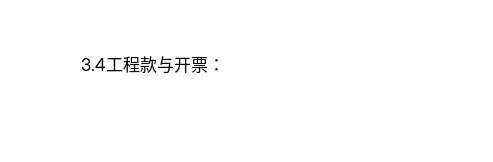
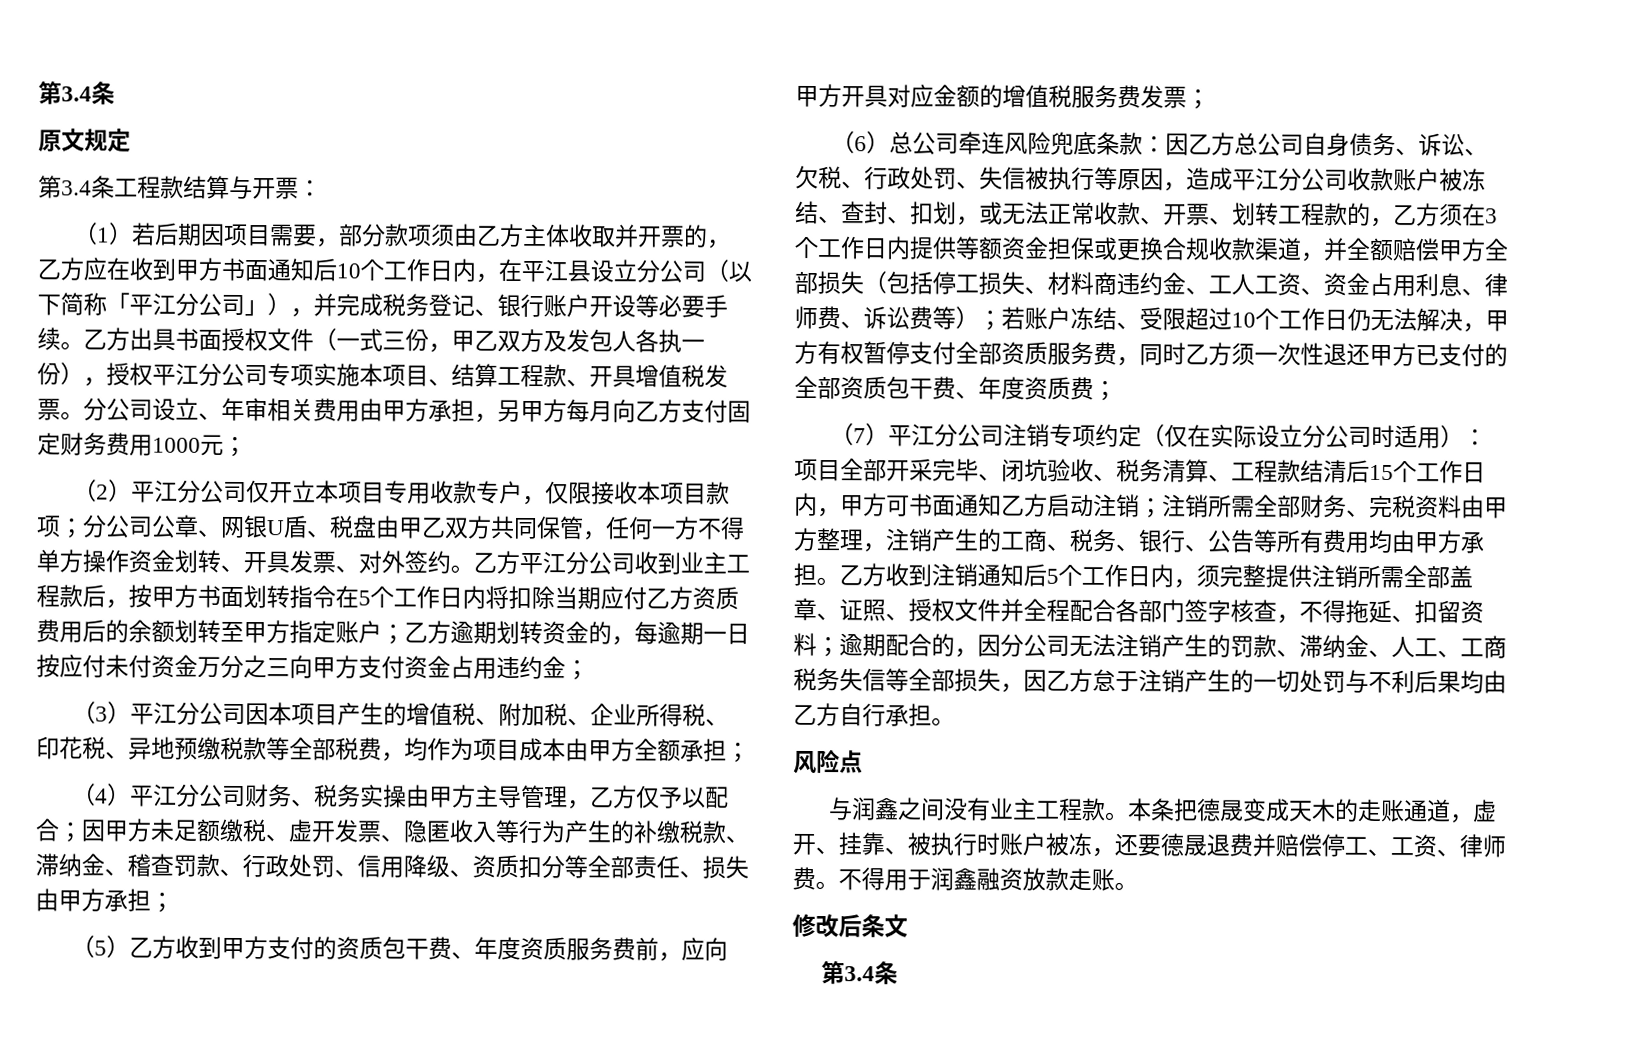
[80,56,225,74] 3.4工程款与开票： -> [38,81,115,105] [38,128,131,153] [38,175,322,200] [73,222,732,249] [37,257,752,283] [37,292,728,318] [37,327,705,353] [37,362,728,388] [37,397,751,423] [37,432,247,458] [73,479,731,506] [36,514,745,541] [36,549,750,575] [36,584,739,610] [36,619,750,646] [36,654,589,681] [72,701,730,727] [36,736,750,763] [72,783,730,810] [35,818,749,844] [35,853,749,879] [35,888,174,913] [71,935,729,962] [795,84,1210,110] [831,131,1489,157] [795,165,1486,192] [795,200,1498,228] [794,236,1509,262] [794,271,1508,297] [794,305,1509,333] [794,340,1508,367] [794,375,1117,402] [830,423,1488,449] [794,458,1486,484] [794,492,1508,519] [793,527,1485,554] [793,562,1473,589] [793,597,1484,624] [793,632,1507,659] [793,667,1507,694] [793,703,955,727] [793,749,863,775] [828,797,1498,824] [792,832,1506,858] [792,866,1138,892] [792,913,908,938] [821,961,899,985] 第3.4条 // 原文规定 // 第3.4条工程款结算与开票： // （1）若后期因项目需要，部分款项须由乙方主体收取并开票的，乙方应在收到甲方书面通知后10个工作日内，在平江县设立分公司（以下简称「平江分公司」），并完成税务登记、银行账户开设等必要手续。乙方出具书面授权文件（一式三份，甲乙双方及发包人各执一份），授权平江分公司专项实施本项目、结算工程款、开具增值税发票。分公司设立、年审相关费用由甲方承担，另甲方每月向乙方支付固定财务费用1000元； // （2）平江分公司仅开立本项目专用收款专户，仅限接收本项目款项；分公司公章、网银U盾、税盘由甲乙双方共同保管，任何一方不得单方操作资金划转、开具发票、对外签约。乙方平江分公司收到业主工程款后，按甲方书面划转指令在5个工作日内将扣除当期应付乙方资质费用后的余额划转至甲方指定账户；乙方逾期划转资金的，每逾期一日按应付未付资金万分之三向甲方支付资金占用违约金； // （3）平江分公司因本项目产生的增值税、附加税、企业所得税、印花税、异地预缴税款等全部税费，均作为项目成本由甲方全额承担； // （4）平江分公司财务、税务实操由甲方主导管理，乙方仅予以配合；因甲方未足额缴税、虚开发票、隐匿收入等行为产生的补缴税款、滞纳金、稽查罚款、行政处罚、信用降级、资质扣分等全部责任、损失由甲方承担； // （5）乙方收到甲方支付的资质包干费、年度资质服务费前，应向甲方开具对应金额的增值税服务费发票； // （6）总公司牵连风险兜底条款：因乙方总公司自身债务、诉讼、欠税、行政处罚、失信被执行等原因，造成平江分公司收款账户被冻结、查封、扣划，或无法正常收款、开票、划转工程款的，乙方须在3个工作日内提供等额资金担保或更换合规收款渠道，并全额赔偿甲方全部损失（包括停工损失、材料商违约金、工人工资、资金占用利息、律师费、诉讼费等）；若账户冻结、受限超过10个工作日仍无法解决，甲方有权暂停支付全部资质服务费，同时乙方须一次性退还甲方已支付的全部资质包干费、年度资质费； // （7）平江分公司注销专项约定（仅在实际设立分公司时适用）：项目全部开采完毕、闭坑验收、税务清算、工程款结清后15个工作日内，甲方可书面通知乙方启动注销；注销所需全部财务、完税资料由甲方整理，注销产生的工商、税务、银行、公告等所有费用均由甲方承担。乙方收到注销通知后5个工作日内，须完整提供注销所需全部盖章、证照、授权文件并全程配合各部门签字核查，不得拖延、扣留资料；逾期配合的，因分公司无法注销产生的罚款、滞纳金、人工、工商税务失信等全部损失，因乙方怠于注销产生的一切处罚与不利后果均由乙方自行承担。 // 风险点 // 与润鑫之间没有业主工程款。本条把德晟变成天木的走账通道，虚开、挂靠、被执行时账户被冻，还要德晟退费并赔偿停工、工资、律师费。不得用于润鑫融资放款走账。 // 修改后条文 // 第3.4条

